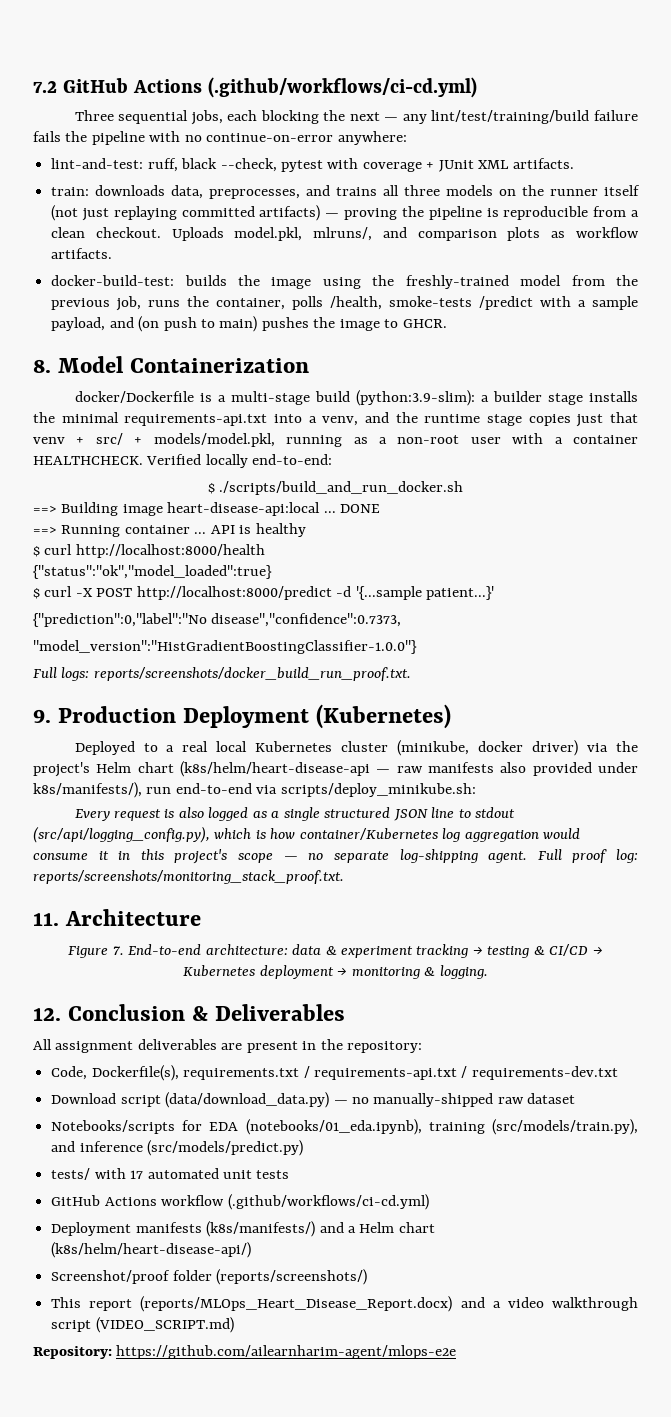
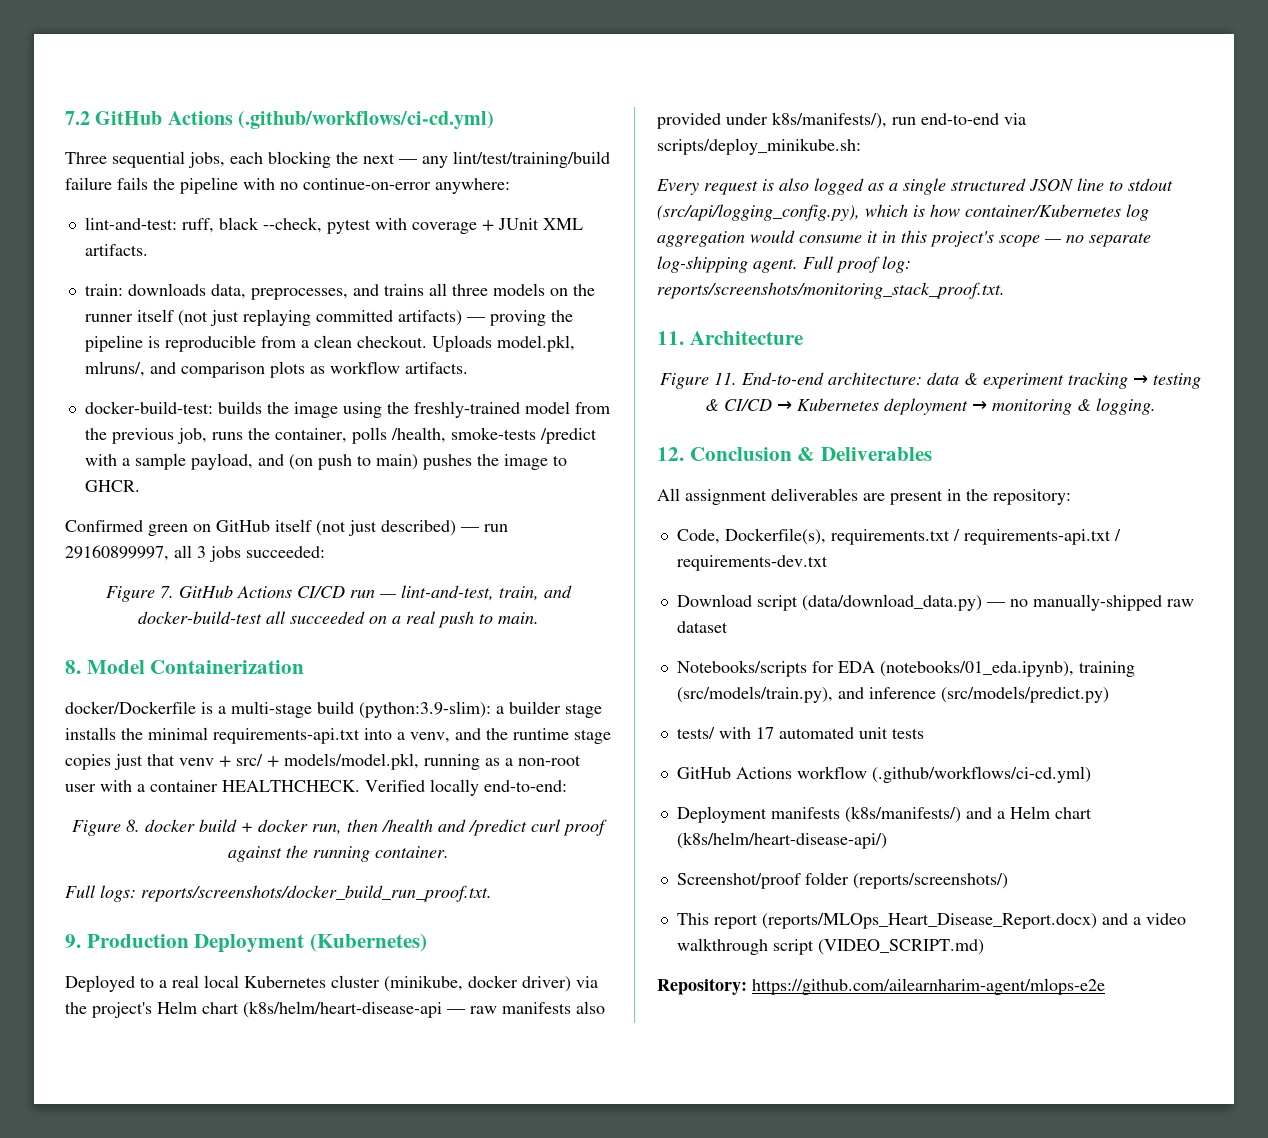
(447, 323) none -> [65,519,508,536] [65,545,325,562] [105,585,572,602] [137,611,539,628] // Confirmed green on GitHub itself (not just described) — run 29160899997, all 3 jobs succeeded: // Figure 7. GitHub Actions CI/CD run — lint-and-test, train, and docker-build-test all succeeded on a real push to main.
[207,481,464,495] [33,502,381,516] [33,523,306,537] [33,544,265,558] [33,565,272,579] [33,586,495,600] [33,613,402,627] [33,640,417,654] $ ./scripts/build_and_run_docker.sh // ==> Building image heart-disease-api:local ... DONE // ==> Running container ... API is healthy // $ curl http://localhost:8000/health // {"status":"ok","model_loaded":true} // $ curl -X POST http://localhost:8000/predict -d '{...sample patient...}' // {"prediction":0,"label":"No disease","confidence":0.7373, // "model_version":"HistGradientBoostingClassifier-1.0.0"} -> [72,819,607,836] [227,845,449,862] Figure 8. docker build + docker run, then /health and /predict curl proof against the running container.
[112,946,124,955] 7. -> [713,372,737,385] 11.

